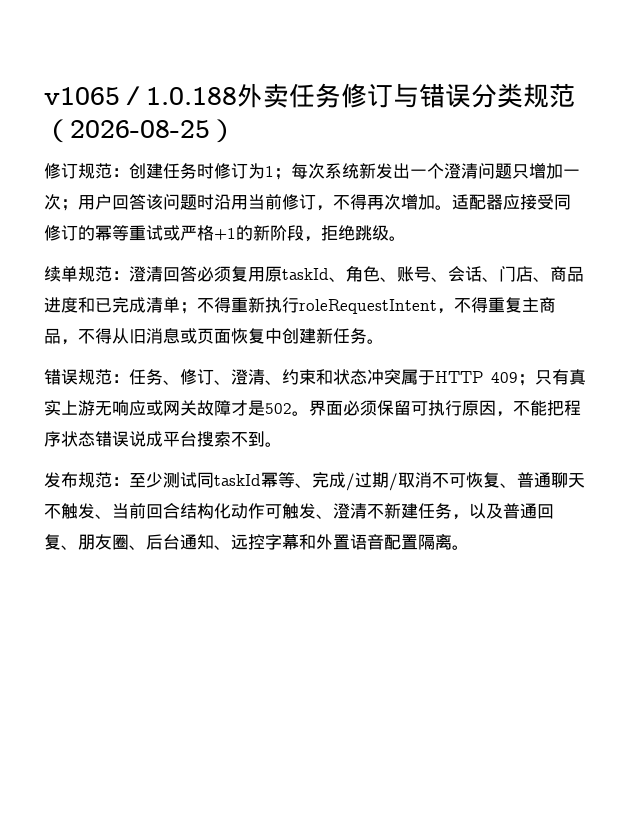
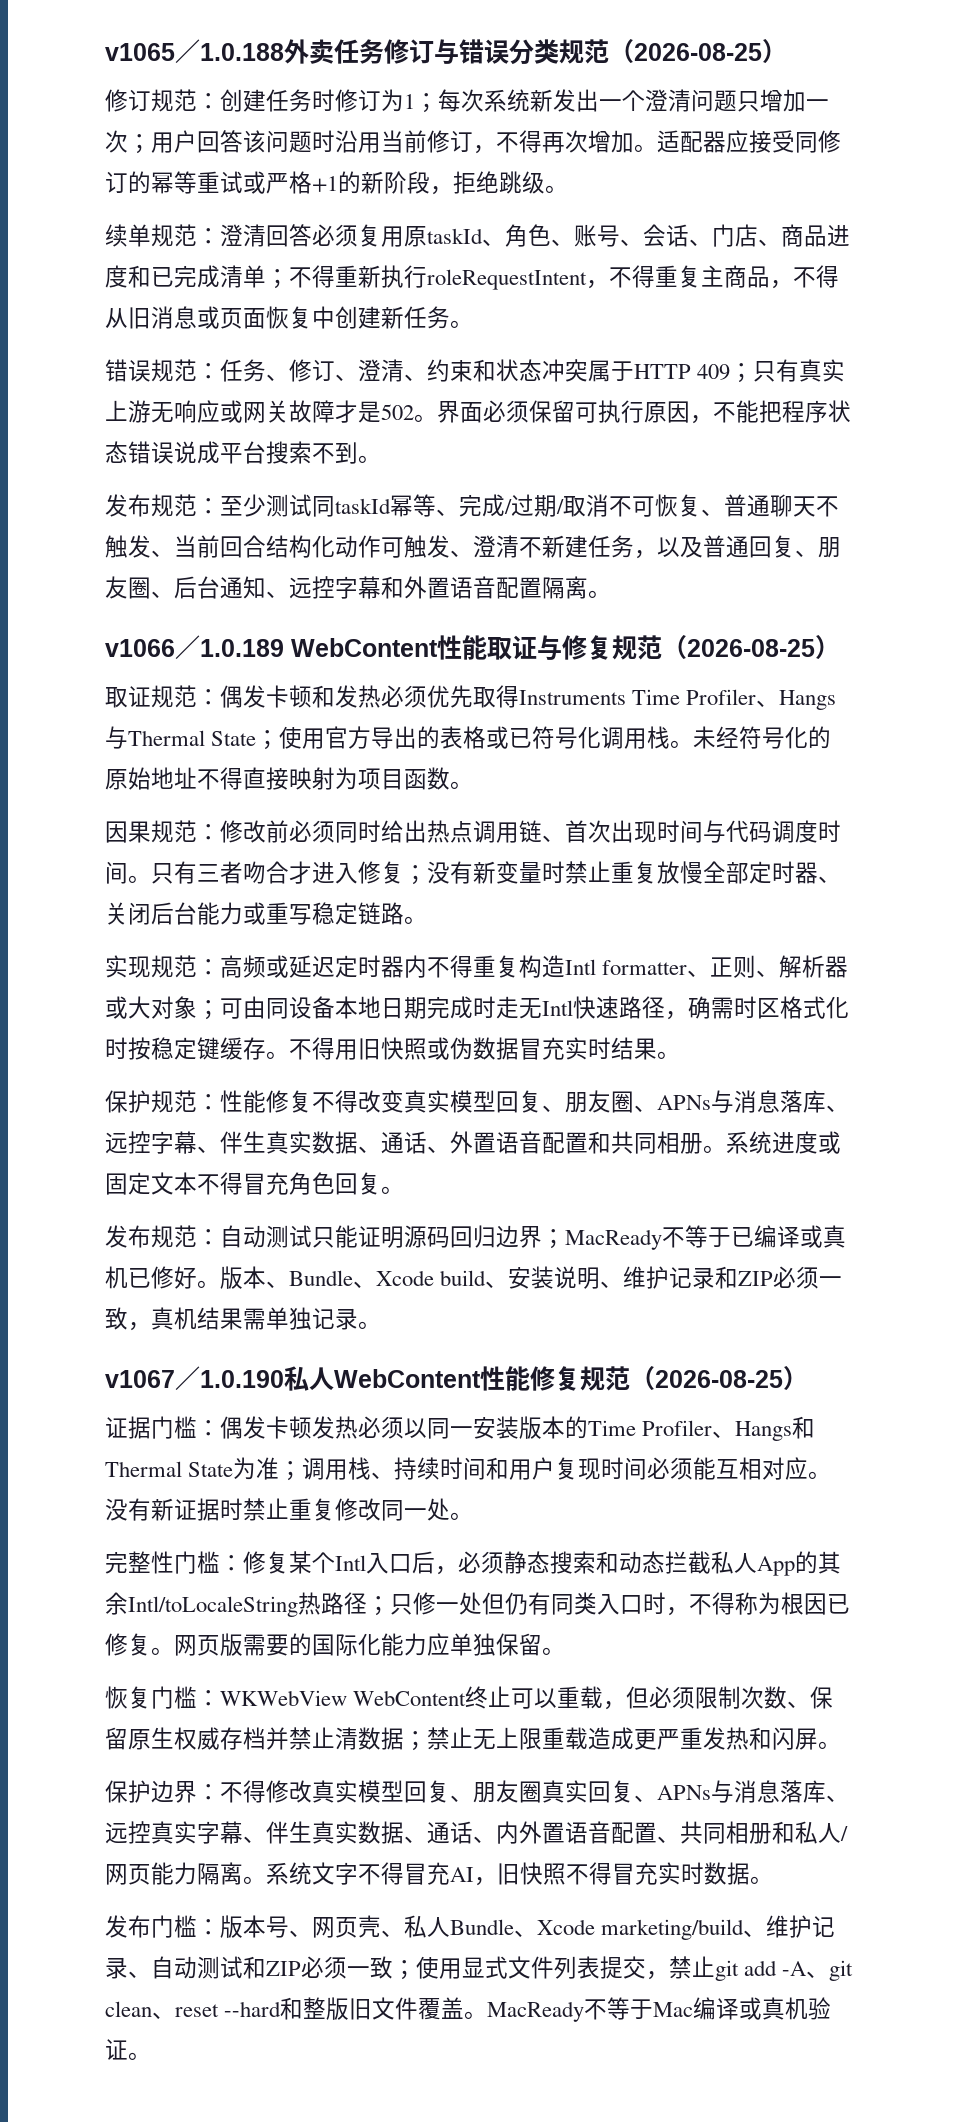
(469, 547) none -> [105,635,840,660] [105,685,837,710] [105,726,832,750] [105,767,473,790] [105,820,841,843] [105,861,841,885] [105,902,427,925] [105,955,849,978] [105,996,849,1020] [105,1037,680,1060] [105,1090,849,1113] [105,1131,841,1154] [105,1172,404,1195] [105,1225,846,1250] [105,1266,843,1289] [105,1307,381,1331] [105,1366,808,1391] [105,1416,816,1441] [105,1457,832,1481] [105,1498,473,1521] [105,1551,841,1576] [105,1592,850,1617] [105,1633,565,1656] [105,1686,834,1710] [105,1727,841,1751] [105,1780,849,1803] [105,1821,848,1844] [105,1862,773,1886] [105,1915,836,1940] [105,1956,854,1981] [105,1997,832,2022] [105,2039,151,2060] // v1066／1.0.189 WebContent性能取证与修复规范（2026-08-25） // 取证规范：偶发卡顿和发热必须优先取得Instruments Time Profiler、Hangs与Thermal State；使用官方导出的表格或已符号化调用栈。未经符号化的原始地址不得直接映射为项目函数。 // 因果规范：修改前必须同时给出热点调用链、首次出现时间与代码调度时间。只有三者吻合才进入修复；没有新变量时禁止重复放慢全部定时器、关闭后台能力或重写稳定链路。 // 实现规范：高频或延迟定时器内不得重复构造Intl formatter、正则、解析器或大对象；可由同设备本地日期完成时走无Intl快速路径，确需时区格式化时按稳定键缓存。不得用旧快照或伪数据冒充实时结果。 // 保护规范：性能修复不得改变真实模型回复、朋友圈、APNs与消息落库、远控字幕、伴生真实数据、通话、外置语音配置和共同相册。系统进度或固定文本不得冒充角色回复。 // 发布规范：自动测试只能证明源码回归边界；MacReady不等于已编译或真机已修好。版本、Bundle、Xcode build、安装说明、维护记录和ZIP必须一致，真机结果需单独记录。 // v1067／1.0.190私人WebContent性能修复规范（2026-08-25） // 证据门槛：偶发卡顿发热必须以同一安装版本的Time Profiler、Hangs和Thermal State为准；调用栈、持续时间和用户复现时间必须能互相对应。没有新证据时禁止重复修改同一处。 // 完整性门槛：修复某个Intl入口后，必须静态搜索和动态拦截私人App的其余Intl/toLocaleString热路径；只修一处但仍有同类入口时，不得称为根因已修复。网页版需要的国际化能力应单独保留。 // 恢复门槛：WKWebView WebContent终止可以重载，但必须限制次数、保留原生权威存档并禁止清数据；禁止无上限重载造成更严重发热和闪屏。 // 保护边界：不得修改真实模型回复、朋友圈真实回复、APNs与消息落库、远控真实字幕、伴生真实数据、通话、内外置语音配置、共同相册和私人/网页能力隔离。系统文字不得冒充AI，旧快照不得冒充实时数据。 // 发布门槛：版本号、网页壳、私人Bundle、Xcode marketing/build、维护记录、自动测试和ZIP必须一致；使用显式文件列表提交，禁止git add -A、git clean、reset --hard和整版旧文件覆盖。MacReady不等于Mac编译或真机验证。

